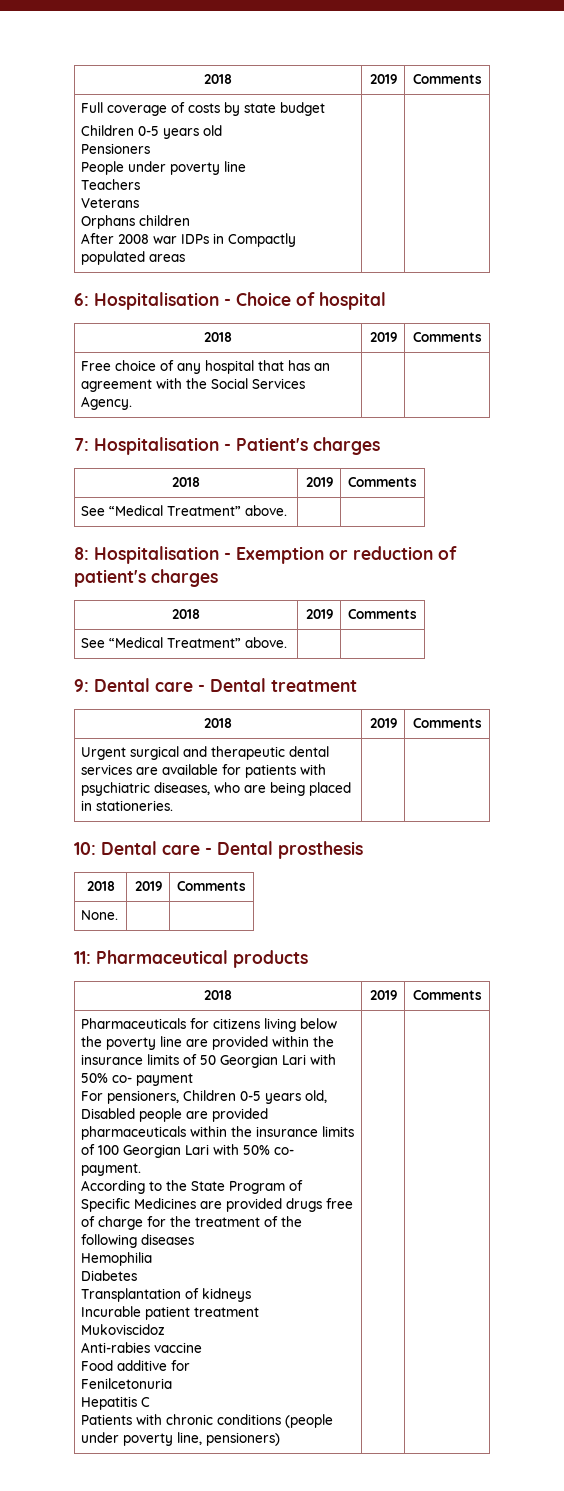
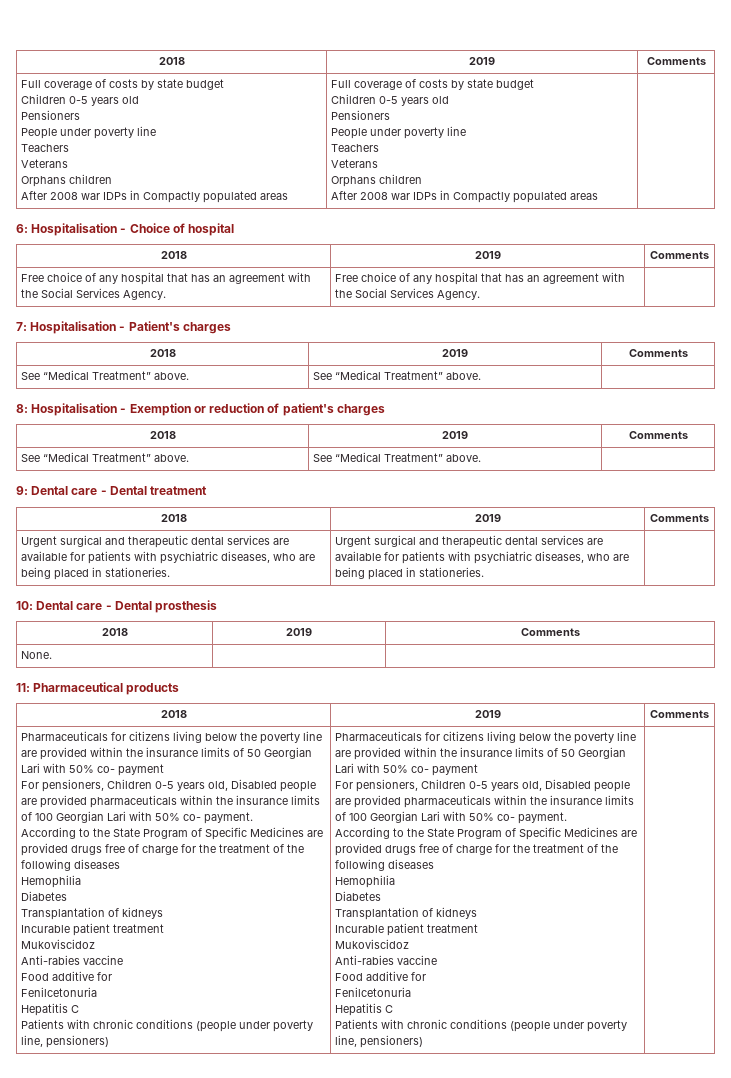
(186, 258) none -> [330,79,534,90] [330,94,449,106] [330,110,390,120] [330,126,466,139] [330,144,379,152] [330,159,378,168] [330,174,422,187] [330,190,598,203] Full coverage of costs by state budget // Children 0-5 years old // Pensioners // People under poverty line // Teachers // Veterans // Orphans children // After 2008 war IDPs in Compactly populated areas
(133, 403) none -> [334,272,625,285] [334,288,480,300] Free choice of any hospital that has an agreement with the Social Services Agency.
(288, 510) none -> [312,370,481,380] See “Medical Treatment” above.
(288, 642) none -> [312,452,481,462] See “Medical Treatment” above.
(174, 805) none -> [334,535,603,548] [334,551,629,564] [334,567,484,580] Urgent surgical and therapeutic dental services are available for patients with psychiatric diseases, who are being placed in stationeries.
(281, 1439) none -> [334,731,636,744] [334,747,626,760] [334,763,478,776] [334,779,630,792] [334,795,634,808] [334,811,567,824] [334,827,637,840] [334,843,618,856] [334,859,434,871] [334,875,395,888] [334,891,381,901] [334,907,477,920] [334,923,478,936] [334,939,409,949] [334,955,437,965] [334,971,426,981] [334,987,411,997] [334,1003,393,1016] [334,1019,627,1032] [334,1035,423,1048] Pharmaceuticals for citizens living below the poverty line are provided within the insurance limits of 50 Georgian Lari with 50% co- payment // For pensioners, Children 0-5 years old, Disabled people are provided pharmaceuticals within the insurance limits of 100 Georgian Lari with 50% co- payment. // According to the State Program of Specific Medicines are provided drugs free of charge for the treatment of the following diseases // Hemophilia // Diabetes // Transplantation of kidneys // Incurable patient treatment // Mukoviscidoz // Anti-rabies vaccine // Food additive for // Fenilcetonuria // Hepatitis C // Patients with chronic conditions (people under poverty line, pensioners)

